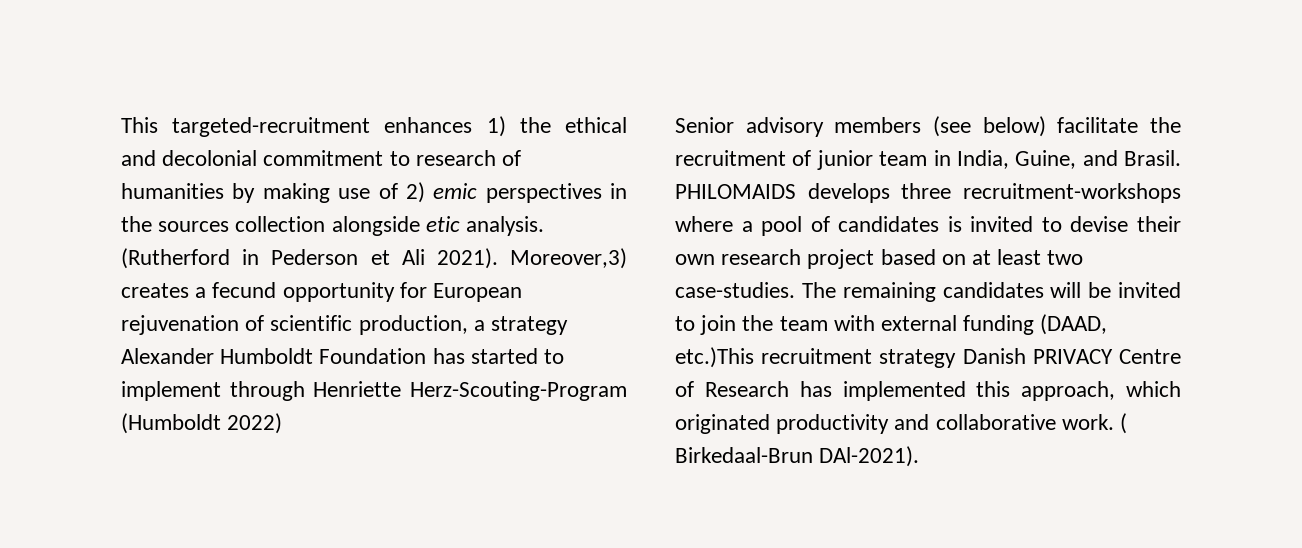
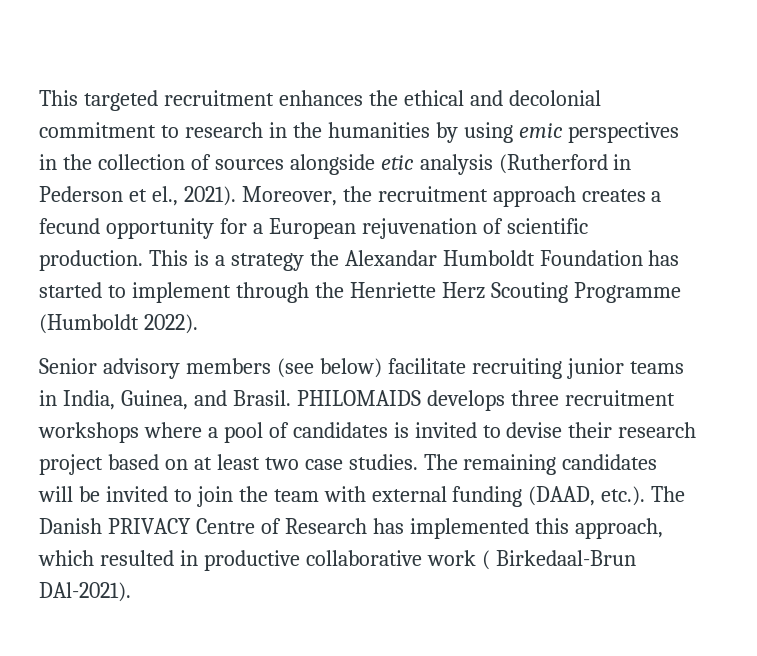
[121,116,506,137] This targeted-recruitment enhances 1) -> [39,90,363,111] This targeted recruitment enhances
[502,150,522,166] [121,182,425,203] of humanities by making use of 2) -> [268,122,513,143] in the humanities by using
[158,216,326,232] sources collection -> [97,154,284,170] collection of sources
[466,216,545,236] analysis. -> [419,154,493,175] analysis
[401,248,627,269] Ali 2021). Moreover,3) -> [151,186,576,207] el., 2021). Moreover, the recruitment approach
(427, 290) none -> [252,223,263,234] a
[358,315,569,335] [121,348,214,364] production, a strategy Alexander -> [39,250,437,271] production. This is a strategy the Alexandar
[313,381,627,401] [121,413,283,434] Henriette Herz-Scouting-Program (Humboldt 2022) -> [314,282,681,303] [39,314,198,334] the Henriette Herz Scouting Programme (Humboldt 2022).
[1150,117,1181,133] [675,150,928,170] the recruitment of junior team -> [471,358,684,379] recruiting junior teams
[1015,150,1077,169] Guine, -> [120,390,188,410] Guinea,
[963,183,1181,203] recruitment-workshops -> [564,390,675,406] [38,422,139,443] recruitment workshops
[675,254,715,265] own -> (613, 430) none
[675,282,795,298] case-studies. -> [304,454,418,470] case studies.
[675,347,957,368] etc.)This recruitment strategy -> [601,486,686,506] etc.). The
[675,414,1114,434] originated productivity and collaborative work. -> [99,550,476,571] resulted in productive collaborative work

